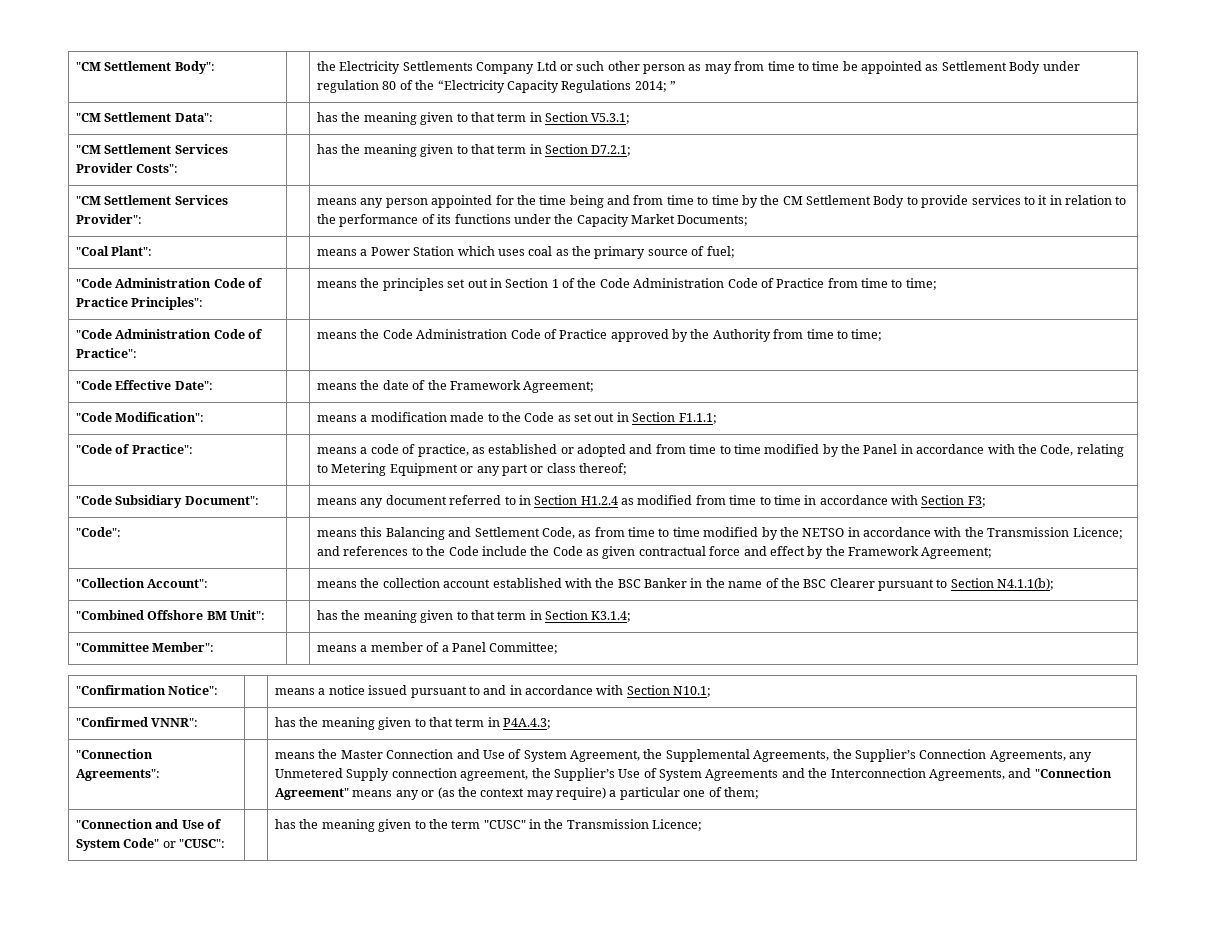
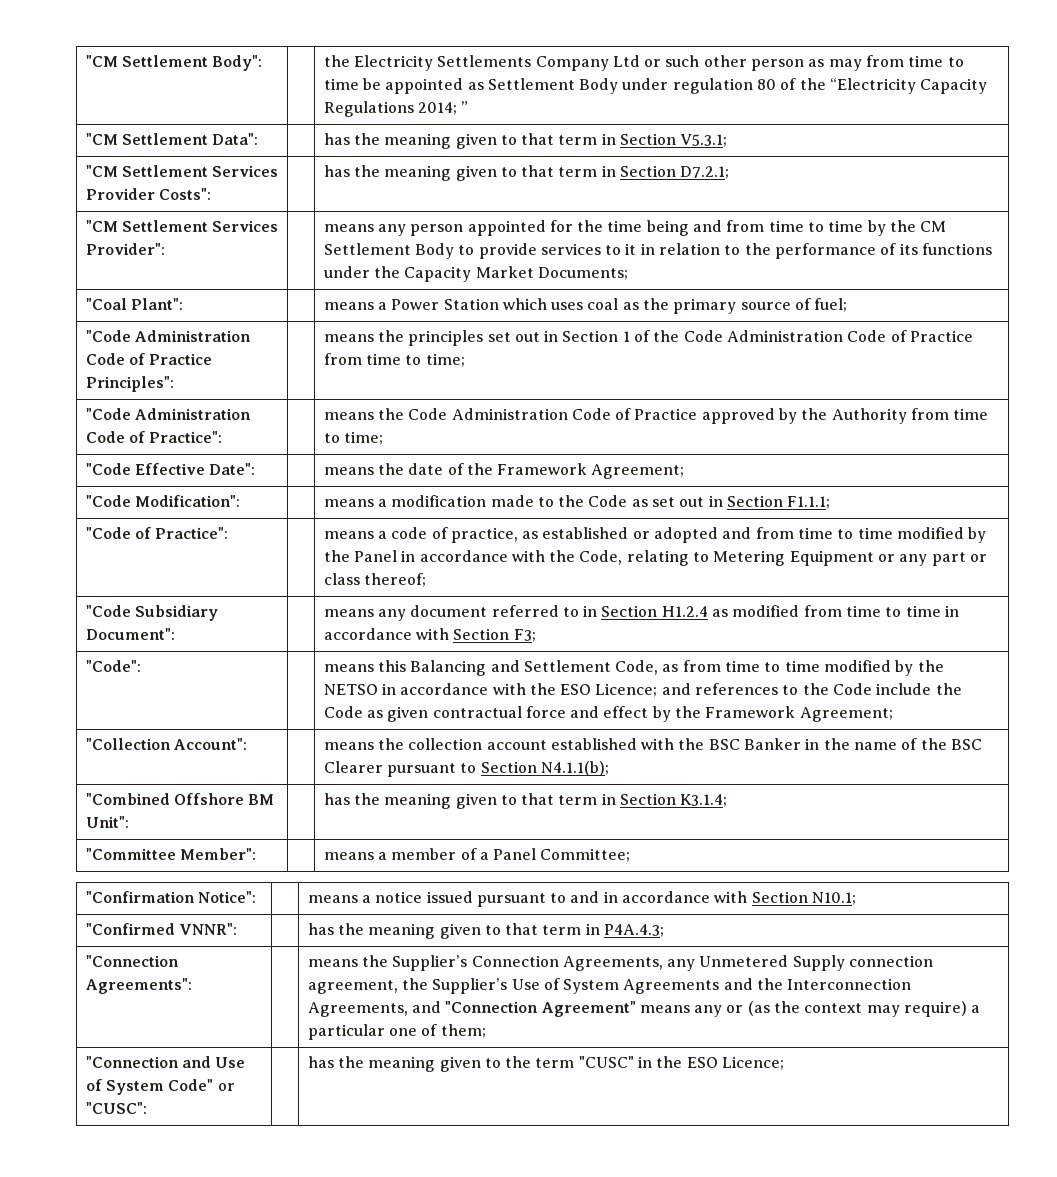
[987,527,1070,537] Transmission -> [560,684,592,695] ESO
[340,749,852,762] Master Connection and Use of System Agreement, the Supplemental Agreements, the -> (388, 961) none
[566,819,649,829] Transmission -> [686,1057,718,1068] ESO

